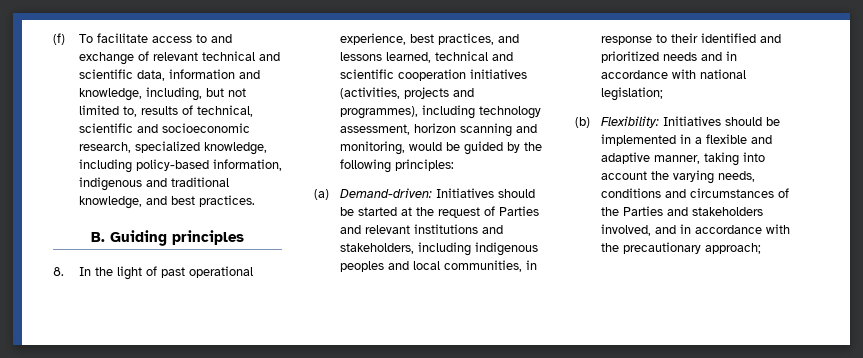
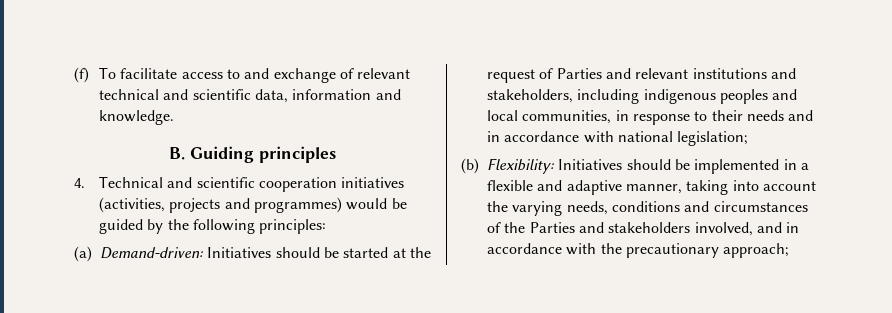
[78,87,246,101] [78,105,253,117] [78,123,250,133] [78,141,267,155] [78,159,282,173] [78,177,229,191] [78,195,255,209] [91,230,244,246] [53,266,253,280] [339,33,519,45] [339,51,488,63] knowledge, including, but not limited to, results of technical, scientific and socioeconomic research, specialized knowledge, including policy-based information, indigenous and traditional knowledge, and best practices. // B. Guiding principles // 8. In the light of past operational experience, best practices, and lessons learned, technical -> [99,110,175,125] [169,146,336,163] [74,176,164,188] knowledge. // B. Guiding principles // 4. Technical
[339,105,541,119] [339,123,537,137] [339,141,405,155] programmes), including technology assessment, horizon scanning and monitoring, -> [254,197,343,213] programmes)
[700,33,781,43] [600,51,659,63] identified and prioritized -> (743, 115) none

